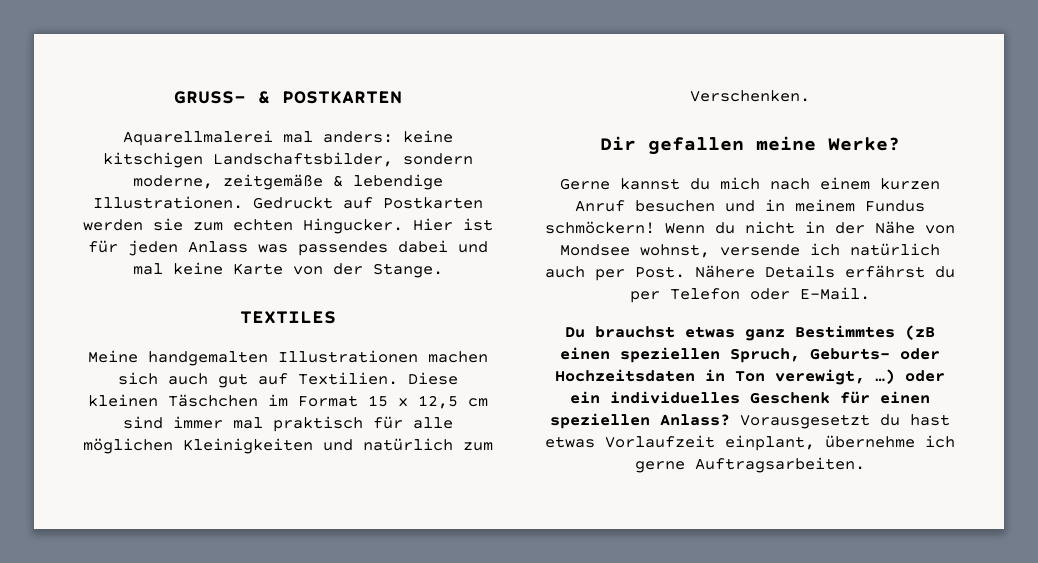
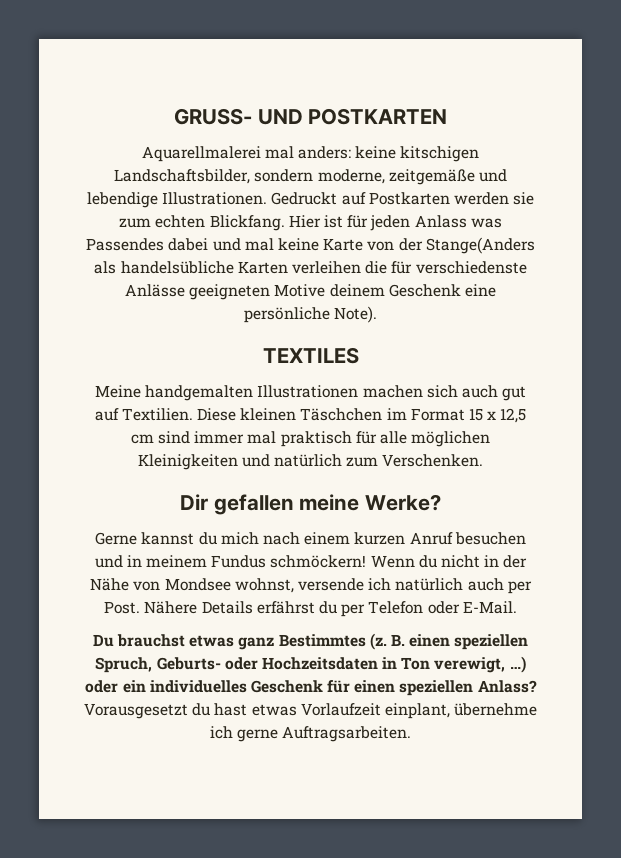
[258,91,270,104] & -> [257,109,303,125] UND
[333,175,343,187] & -> [478,169,507,182] und
[303,218,403,234] Hingucker. -> [209,215,285,231] Blickfang.
[298,241,388,256] passendes -> [86,238,165,251] Passendes
[373,263,443,278] Stange. -> [425,237,535,254] [94,261,527,274] [125,284,496,300] [243,306,378,323] Stange(Anders als handelsübliche Karten verleihen die für verschiedenste Anlässe geeigneten Motive deinem Geschenk eine persönliche Note).
[905,325,935,340] (zB -> [369,633,405,650] (z. B.

